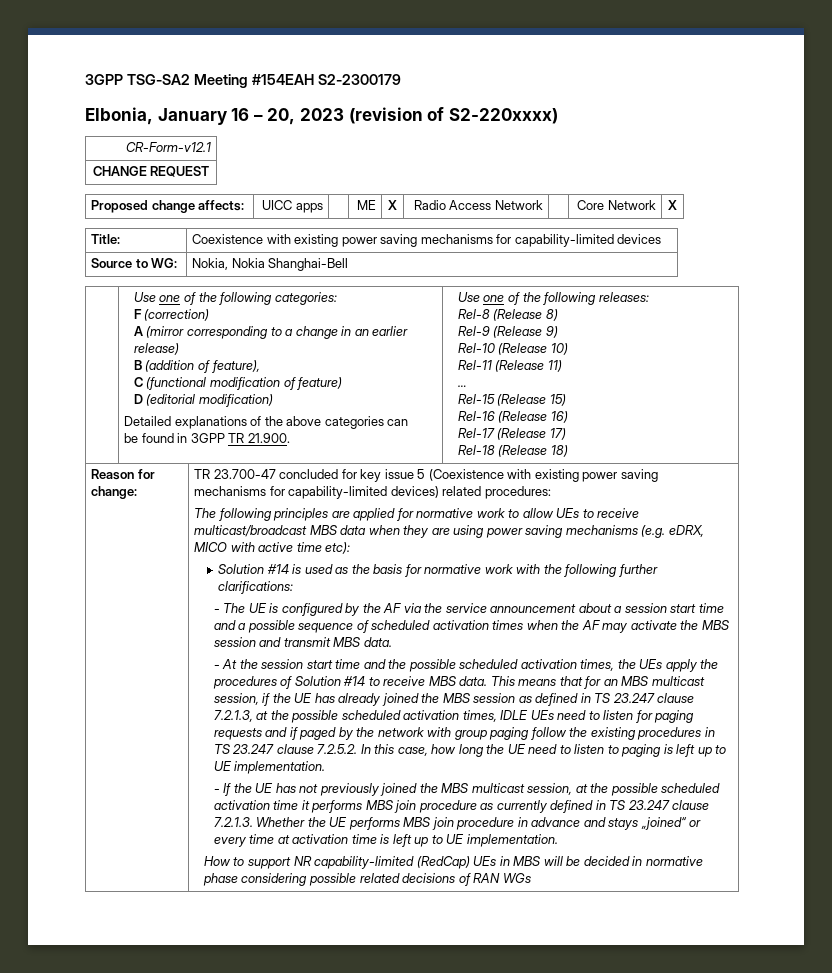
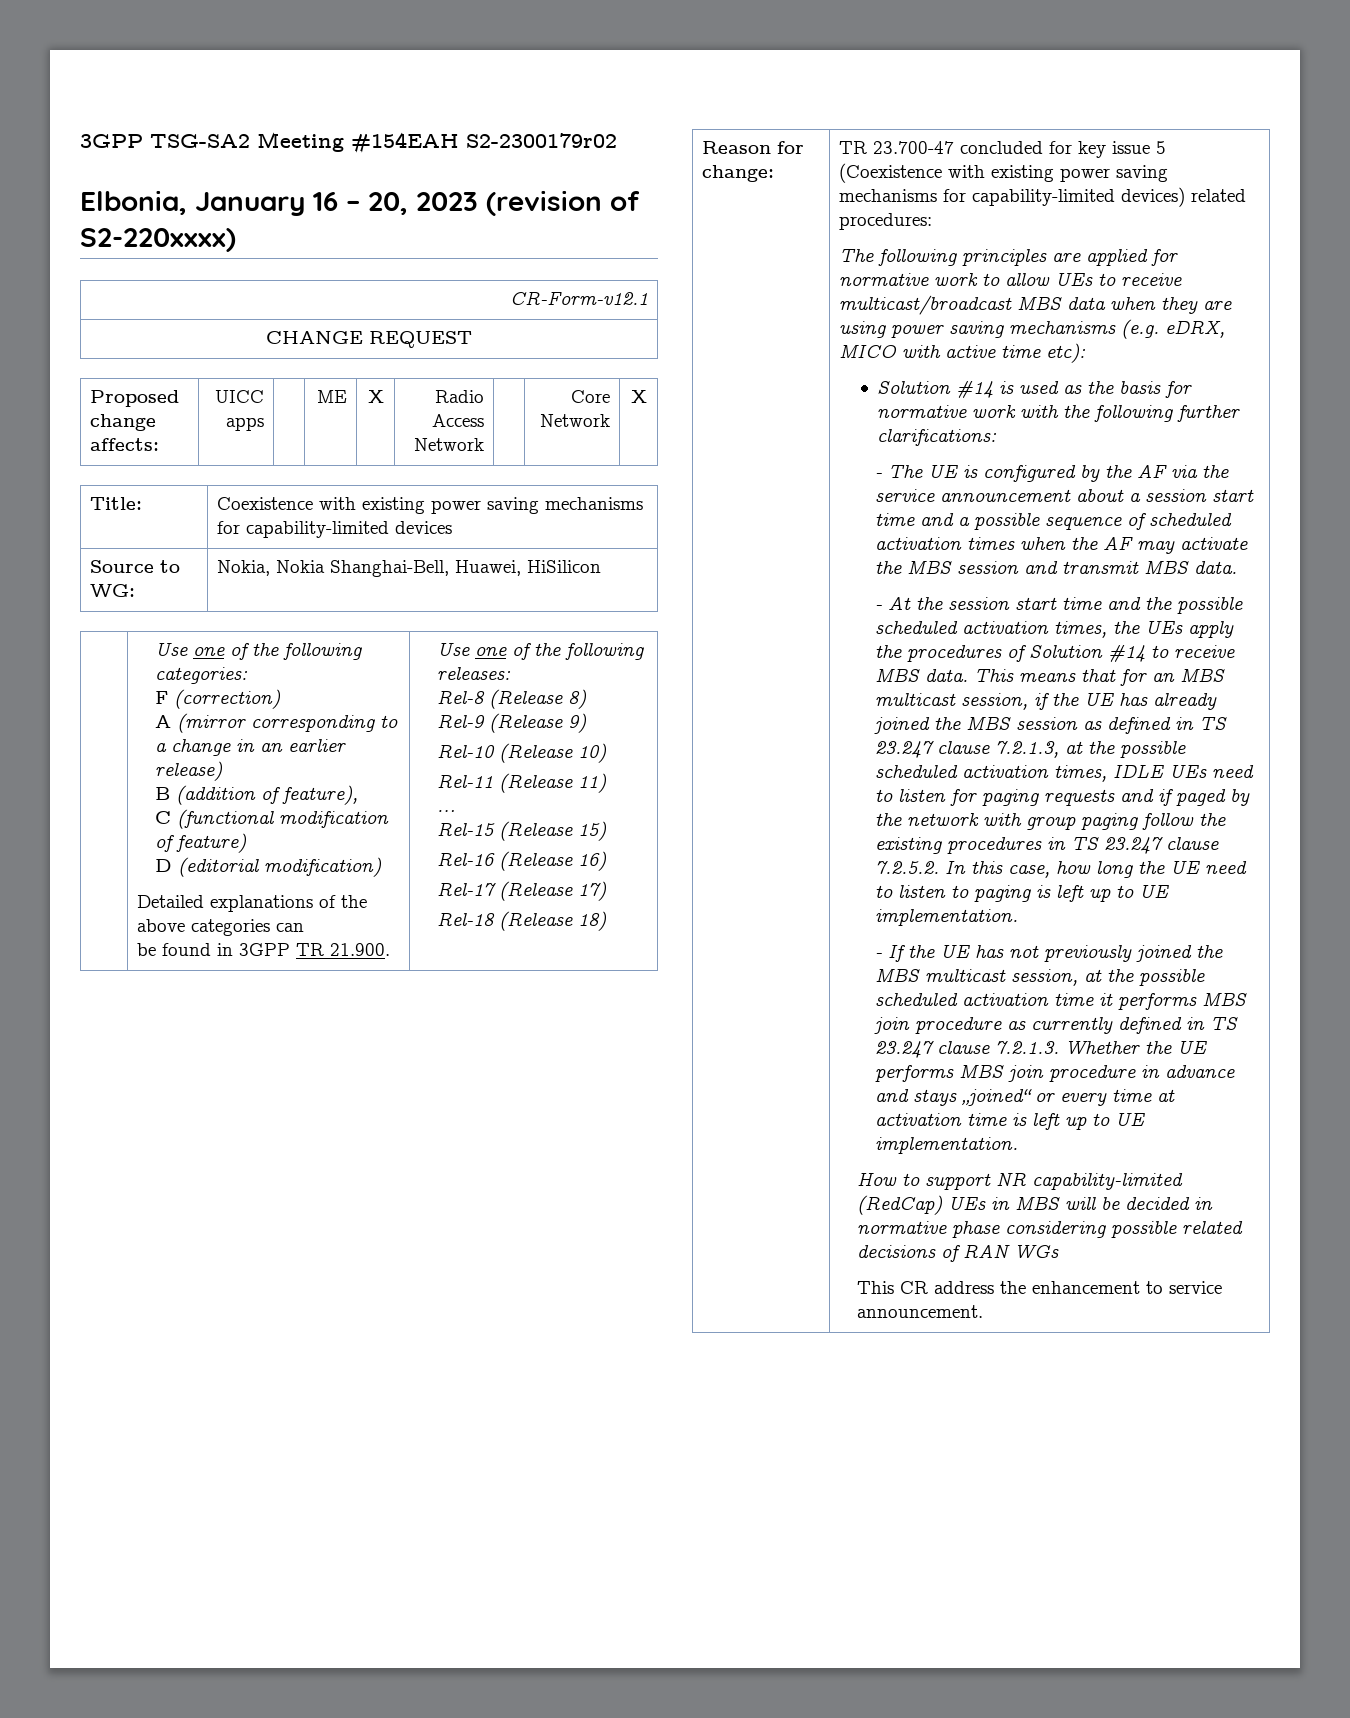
[318,74,401,85] S2-2300179 -> [466,133,617,148] S2-2300179r02
[268,258,349,271] Shanghai-Bell -> [330,560,602,577] Shanghai-Bell, Huawei, HiSilicon
(531, 878) none -> [857,1281,1223,1294] [857,1305,984,1318] // This CR address the enhancement to service announcement.

